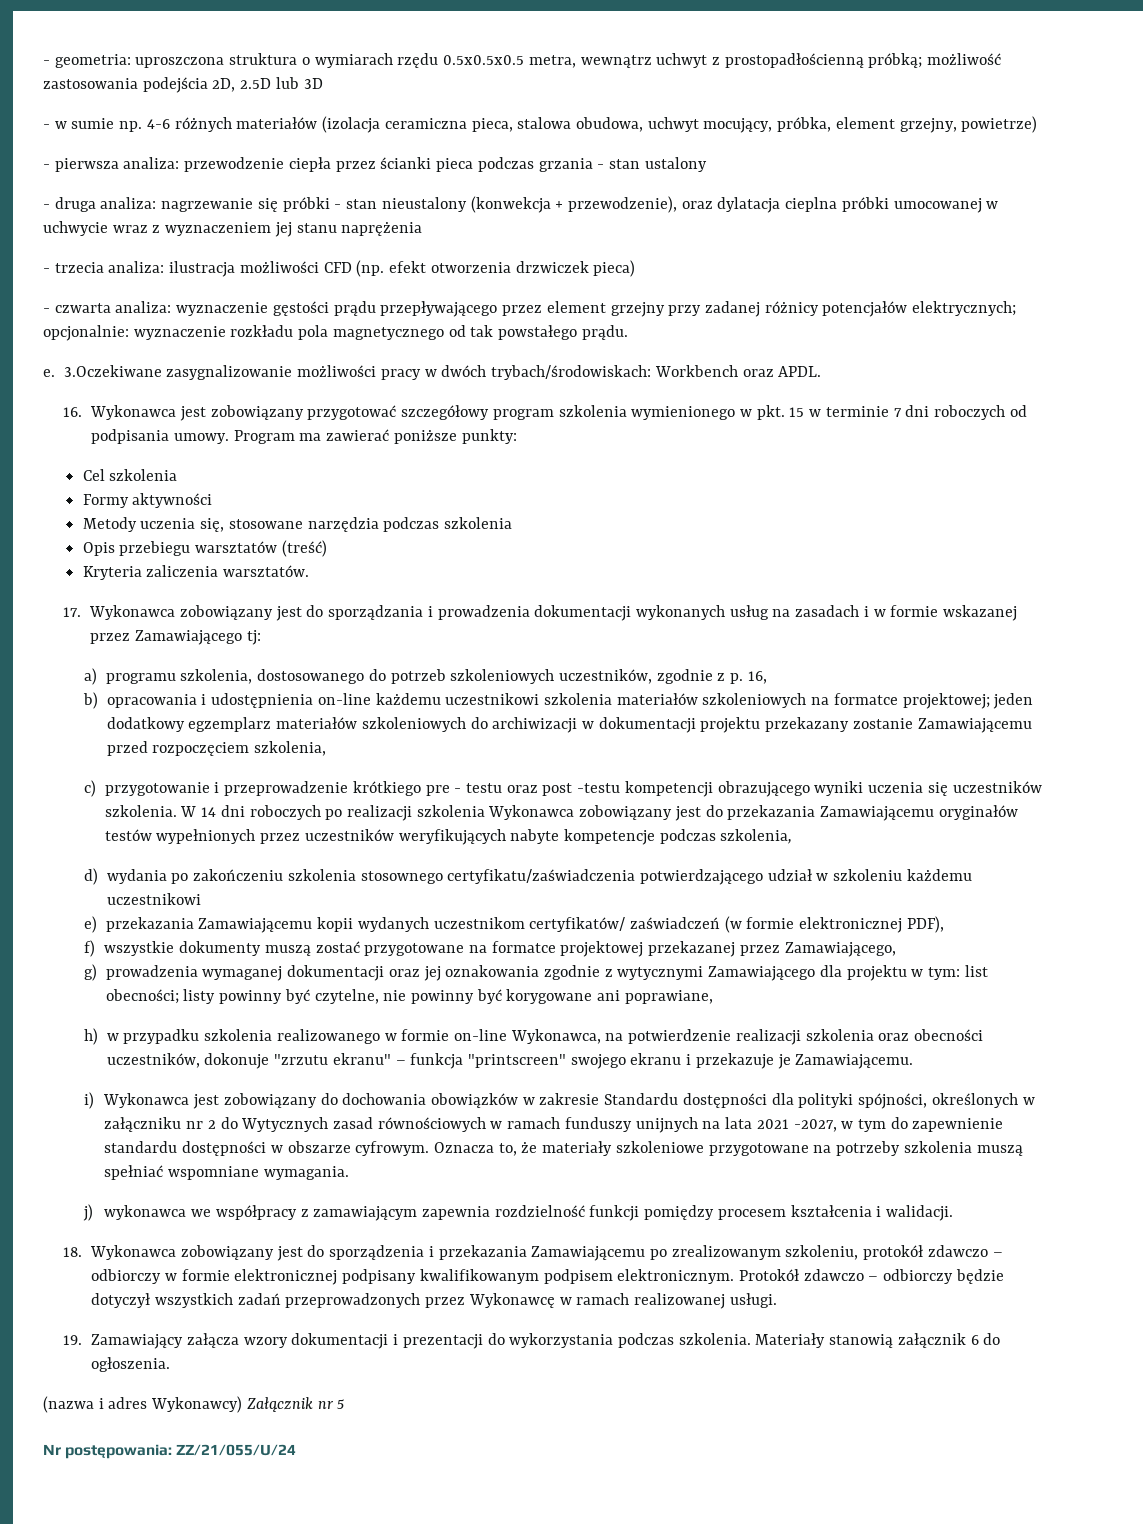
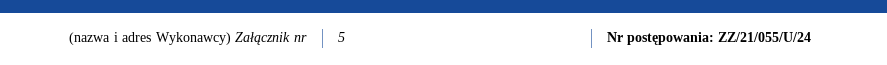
[43,53,1002,68] [43,77,323,93] [43,116,1038,133] [43,157,707,172] [43,196,999,213] [43,221,423,237] [43,260,636,277] [43,301,1017,317] [43,325,628,341] [43,365,822,380] [63,405,1027,421] [91,429,517,444] [82,469,178,481] [82,493,213,508] [82,517,513,532] [82,540,327,557] [82,565,310,580] [63,605,1018,621] [90,630,261,645] [83,668,767,685] [82,692,1034,709] [106,717,1032,733] [106,741,327,756] [83,780,1042,797] [104,805,1018,821] [104,829,793,845] [83,868,972,885] [106,893,201,905] [83,916,944,933] [83,940,896,957] [83,964,988,981] [105,989,713,1004] [83,1028,984,1045] [106,1053,914,1069] [83,1092,1035,1109] [104,1117,1004,1133] [104,1141,1023,1156] [104,1165,349,1180] [82,1204,954,1221] [63,1245,1003,1261] [91,1269,1004,1285] [91,1293,777,1309] [63,1333,1001,1349] [91,1357,171,1372] - geometria: uproszczona struktura o wymiarach rzędu 0.5x0.5x0.5 metra, wewnątrz uchwyt z prostopadłościenną próbką; możliwość zastosowania podejścia 2D, 2.5D lub 3D // - w sumie np. 4-6 różnych materiałów (izolacja ceramiczna pieca, stalowa obudowa, uchwyt mocujący, próbka, element grzejny, powietrze) // - pierwsza analiza: przewodzenie ciepła przez ścianki pieca podczas grzania - stan ustalony // - druga analiza: nagrzewanie się próbki - stan nieustalony (konwekcja + przewodzenie), oraz dylatacja cieplna próbki umocowanej w uchwycie wraz z wyznaczeniem jej stanu naprężenia // - trzecia analiza: ilustracja możliwości CFD (np. efekt otworzenia drzwiczek pieca) // - czwarta analiza: wyznaczenie gęstości prądu przepływającego przez element grzejny przy zadanej różnicy potencjałów elektrycznych; opcjonalnie: wyznaczenie rozkładu pola magnetycznego od tak powstałego prądu. // e. 3.Oczekiwane zasygnalizowanie możliwości pracy w dwóch trybach/środowiskach: Workbench oraz APDL. // 16. Wykonawca jest zobowiązany przygotować szczegółowy program szkolenia wymienionego w pkt. 15 w terminie 7 dni roboczych od podpisania umowy. Program ma zawierać poniższe punkty: // Cel szkolenia // Formy aktywności // Metody uczenia się, stosowane narzędzia podczas szkolenia // Opis przebiegu warsztatów (treść) // Kryteria zaliczenia warsztatów. // 17. Wykonawca zobowiązany jest do sporządzania i prowadzenia dokumentacji wykonanych usług na zasadach i w formie wskazanej przez Zamawiającego tj: // a) programu szkolenia, dostosowanego do potrzeb szkoleniowych uczestników, zgodnie z p. 16, // b) opracowania i udostępnienia on-line każdemu uczestnikowi szkolenia materiałów szkoleniowych na formatce projektowej; jeden dodatkowy egzemplarz materiałów szkoleniowych do archiwizacji w dokumentacji projektu przekazany zostanie Zamawiającemu przed rozpoczęciem szkolenia, // c) przygotowanie i przeprowadzenie krótkiego pre - testu oraz post -testu kompetencji obrazującego wyniki uczenia się uczestników szkolenia. W 14 dni roboczych po realizacji szkolenia Wykonawca zobowiązany jest do przekazania Zamawiającemu oryginałów testów wypełnionych przez uczestników weryfikujących nabyte kompetencje podczas szkolenia, // d) wydania po zakończeniu szkolenia stosownego certyfikatu/zaświadczenia potwierdzającego udział w szkoleniu każdemu uczestnikowi // e) przekazania Zamawiającemu kopii wydanych uczestnikom certyfikatów/ zaświadczeń (w formie elektronicznej PDF), // f) wszystkie dokumenty muszą zostać przygotowane na formatce projektowej przekazanej przez Zamawiającego, // g) prowadzenia wymaganej dokumentacji oraz jej oznakowania zgodnie z wytycznymi Zamawiającego dla projektu w tym: list obecności; listy powinny być czytelne, nie powinny być korygowane ani poprawiane, // h) w przypadku szkolenia realizowanego w formie on-line Wykonawca, na potwierdzenie realizacji szkolenia oraz obecności uczestników, dokonuje "zrzutu ekranu" – funkcja "printscreen" swojego ekranu i przekazuje je Zamawiającemu. // i) Wykonawca jest zobowiązany do dochowania obowiązków w zakresie Standardu dostępności dla polityki spójności, określonych w załączniku nr 2 do Wytycznych zasad równościowych w ramach funduszy unijnych na lata 2021 -2027, w tym do zapewnienie standardu dostępności w obszarze cyfrowym. Oznacza to, że materiały szkoleniowe przygotowane na potrzeby szkolenia muszą spełniać wspomniane wymagania. // j) wykonawca we współpracy z zamawiającym zapewnia rozdzielność funkcji pomiędzy procesem kształcenia i walidacji. // 18. Wykonawca zobowiązany jest do sporządzenia i przekazania Zamawiającemu po zrealizowanym szkoleniu, protokół zdawczo – odbiorczy w formie elektronicznej podpisany kwalifikowanym podpisem elektronicznym. Protokół zdawczo – odbiorczy będzie dotyczył wszystkich zadań przeprowadzonych przez Wykonawcę w ramach realizowanej usługi. // 19. Zamawiający załącza wzory dokumentacji i prezentacji do wykorzystania podczas szkolenia. Materiały stanowią załącznik 6 do ogłoszenia. // -> (69, 38) none

